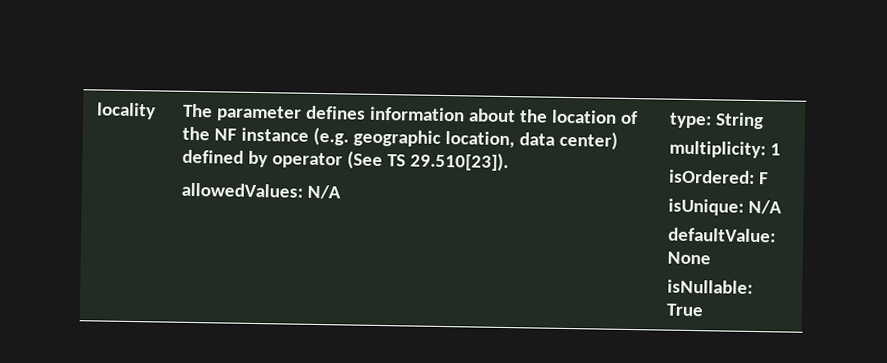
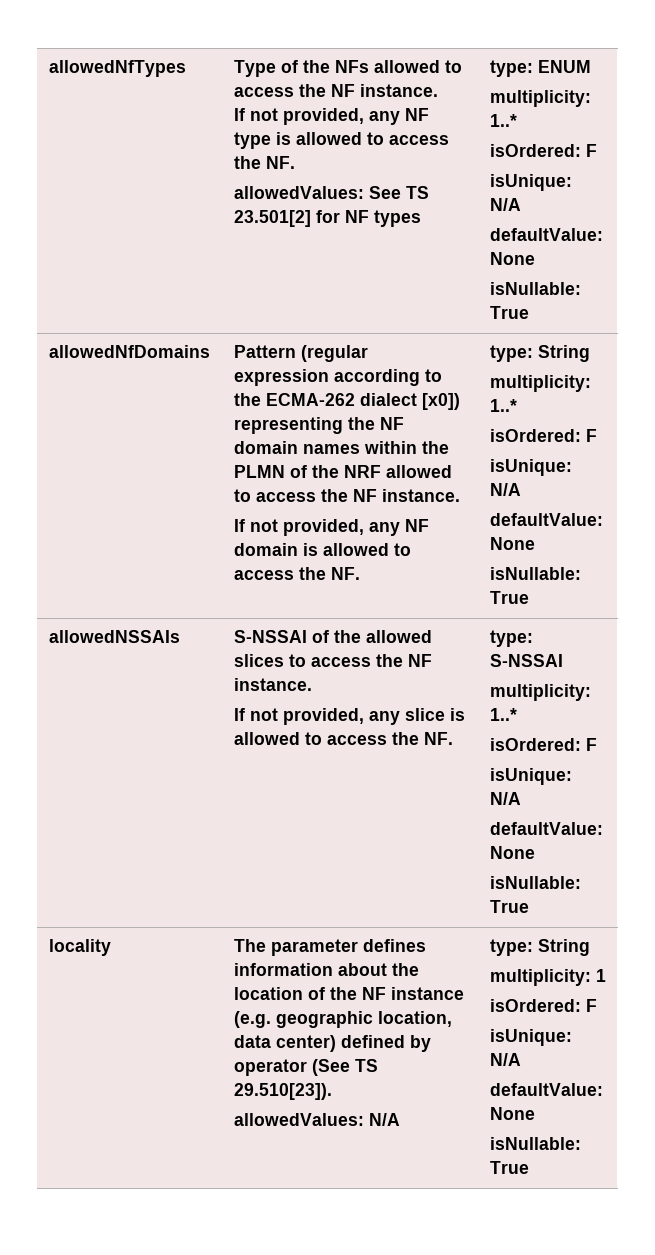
(95, 111) none -> [48,60,186,77] [233,60,462,77] [233,84,438,97] [233,108,429,125] [233,132,449,149] [233,156,295,169] [233,186,429,199] [233,210,421,227] [489,60,591,77] [489,90,591,107] [489,114,517,127] [489,144,597,157] [489,174,572,191] [489,198,521,211] [489,228,603,241] [489,252,535,265] [489,282,581,295] [489,306,529,319] [48,345,210,358] [233,345,368,362] [233,369,442,386] [233,393,460,410] [233,417,404,434] [233,441,449,454] [233,465,452,478] [233,489,460,502] [233,519,429,536] [233,543,411,556] [233,567,360,580] [489,345,590,362] [489,375,591,392] [489,399,517,412] [489,429,597,442] [489,459,572,476] [489,483,521,496] [489,513,603,526] [489,537,535,550] [489,567,581,580] [489,591,529,604] [48,630,180,643] [233,630,432,643] [233,654,432,667] [233,678,312,691] [233,708,465,725] [233,732,453,745] [489,630,533,647] [489,654,563,667] [489,684,591,701] [489,708,517,721] [489,738,597,751] [489,768,572,785] [489,792,521,805] [489,822,603,835] [489,846,535,859] [489,876,581,889] [489,900,529,913] allowedNfTypes | Type of the NFs allowed to access the NF instance. // If not provided, any NF type is allowed to access the NF. // allowedValues: See TS 23.501[2] for NF types | type: ENUM // multiplicity: 1..* // isOrdered: F // isUnique: N/A // defaultValue: None // isNullable: True // allowedNfDomains | Pattern (regular expression according to the ECMA-262 dialect [x0]) representing the NF domain names within the PLMN of the NRF allowed to access the NF instance. // If not provided, any NF domain is allowed to access the NF. | type: String // multiplicity: 1..* // isOrdered: F // isUnique: N/A // defaultValue: None // isNullable: True // allowedNSSAIs | S-NSSAI of the allowed slices to access the NF instance. // If not provided, any slice is allowed to access the NF. | type: S-NSSAI // multiplicity: 1..* // isOrdered: F // isUnique: N/A // defaultValue: None // isNullable: True //

